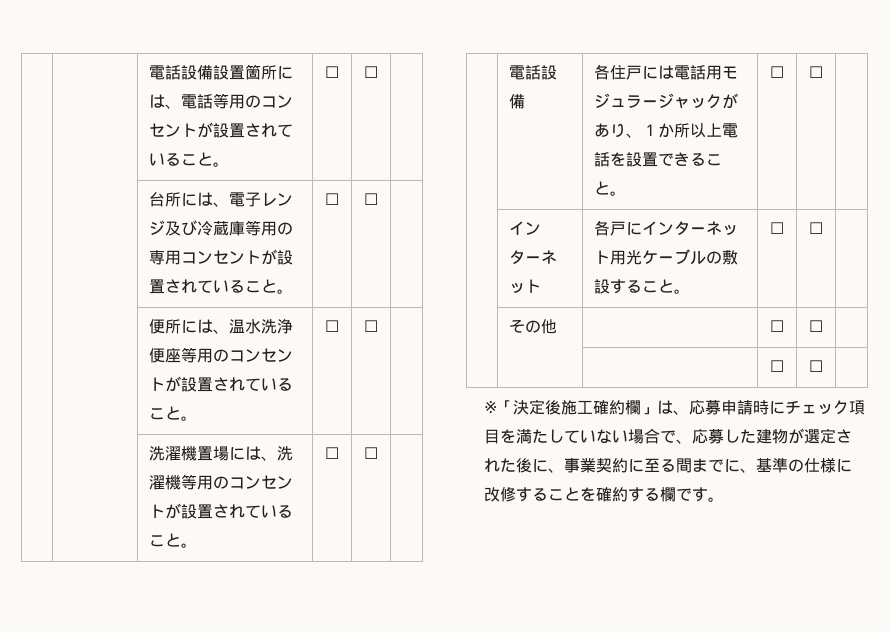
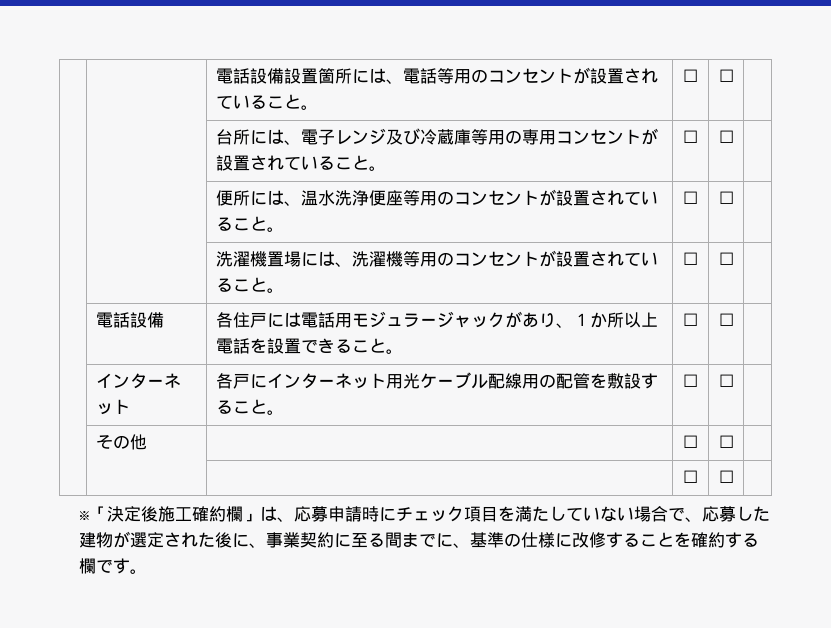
[705,251,722,264] の -> [487,373,607,389] 配線用の配管を

